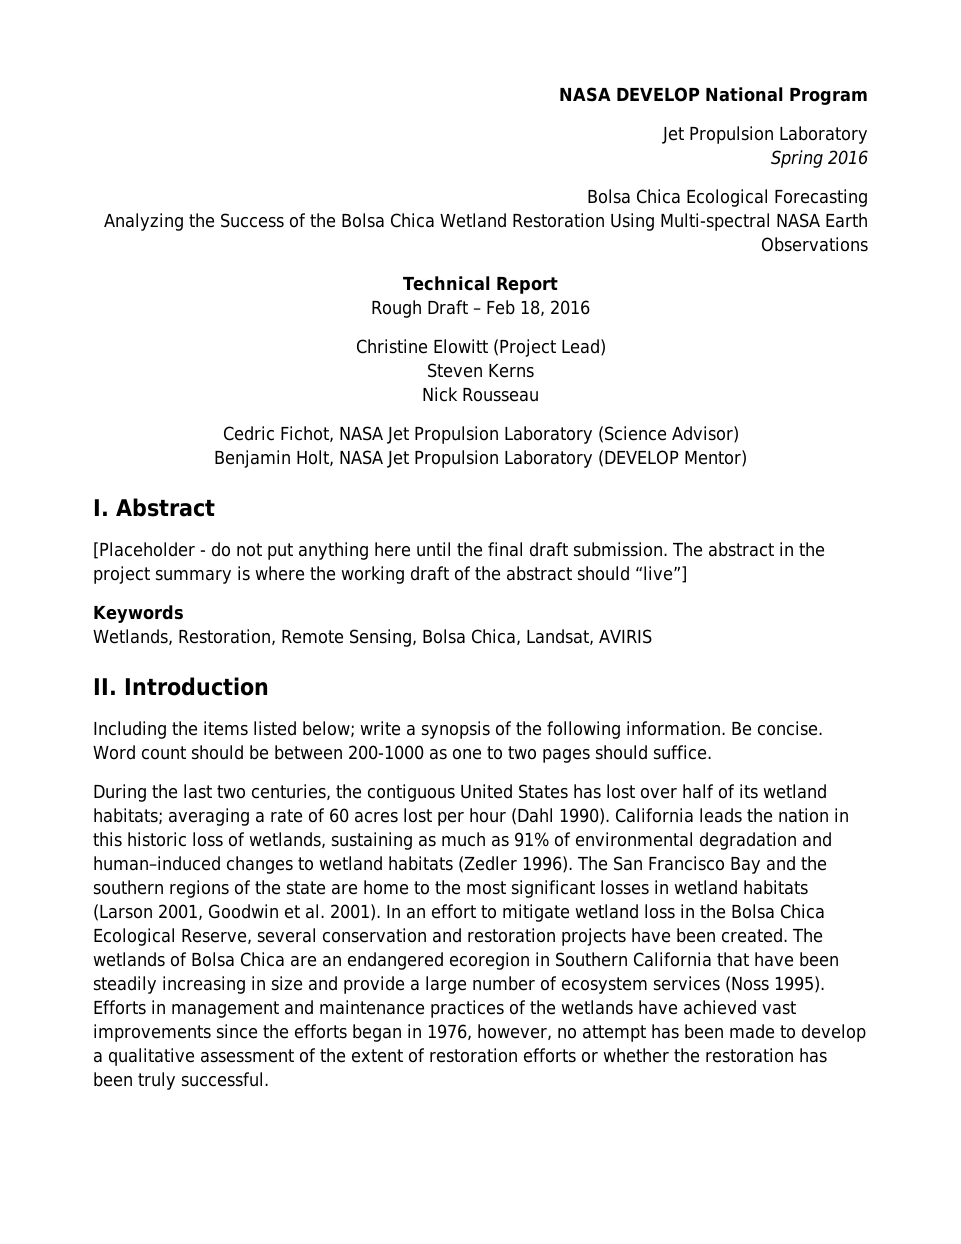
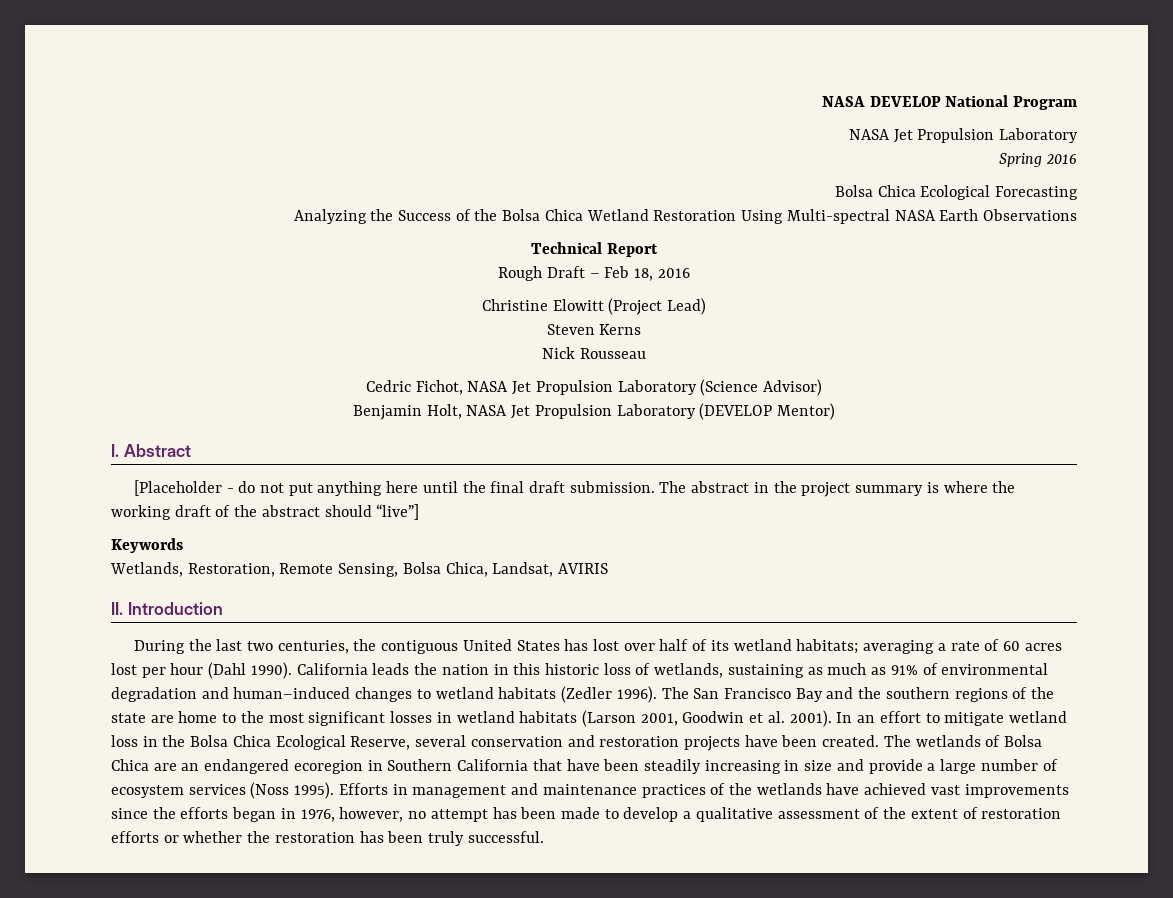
(868, 96) none -> [848,129,890,140] NASA
[93,721,823,739] [93,745,712,763] // Including the items listed below; write a synopsis of the following information. Be concise. Word count should be between 200-1000 as one to two pages should suffice. -> (223, 608) none

